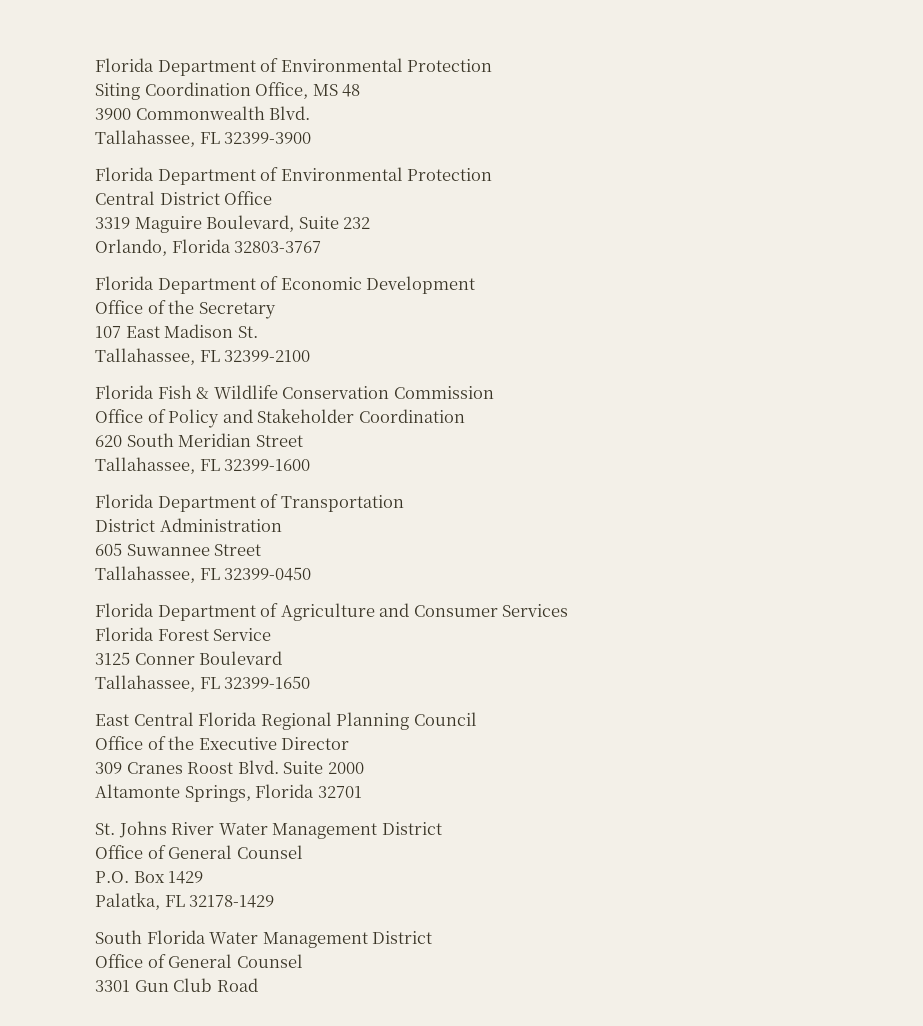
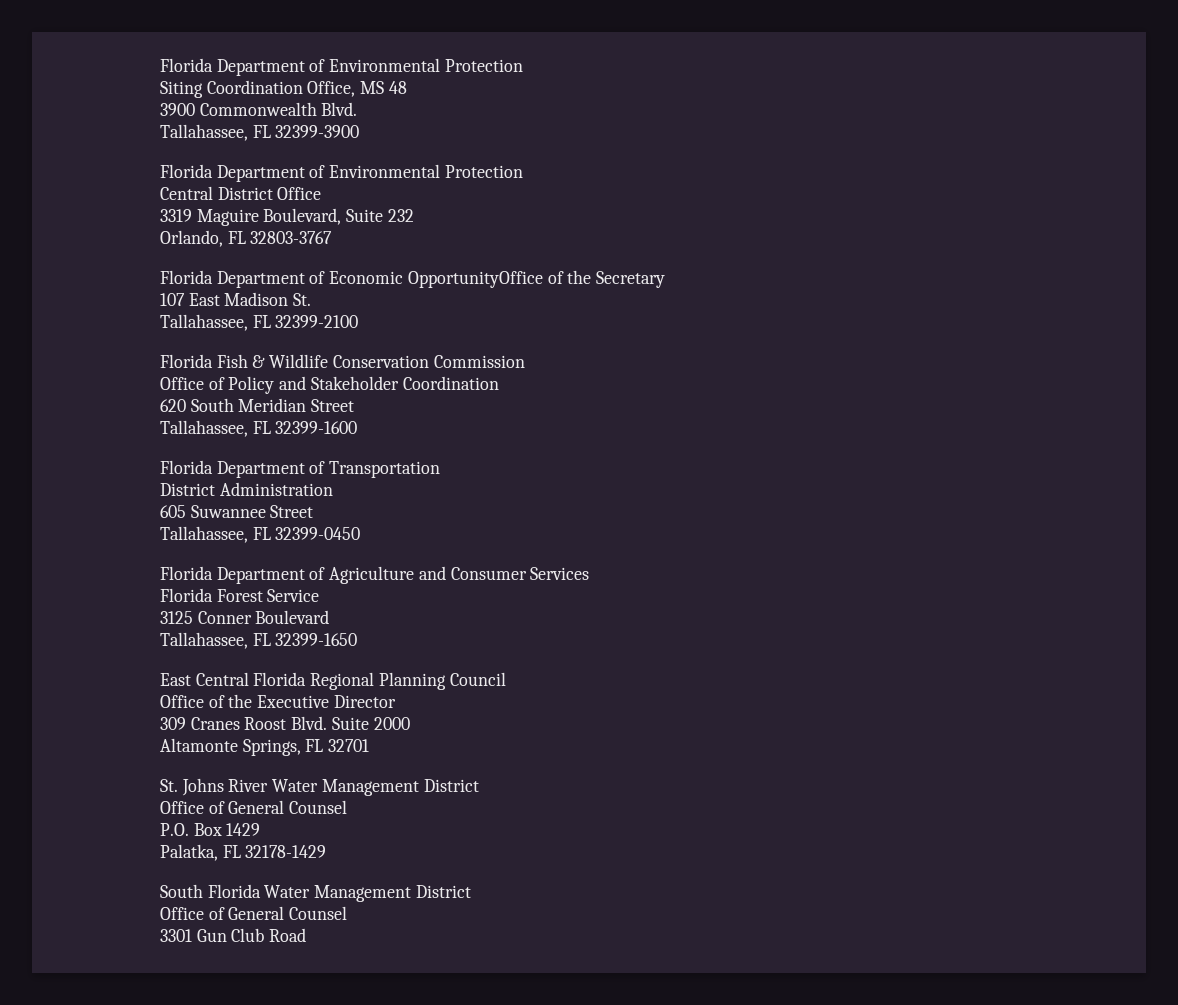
[171,239,231,253] Florida -> [227,231,246,244] FL
[366,276,476,294] [95,300,144,314] Development // Office -> [407,271,543,288] OpportunityOffice
[255,784,315,798] Florida -> [305,739,324,752] FL

